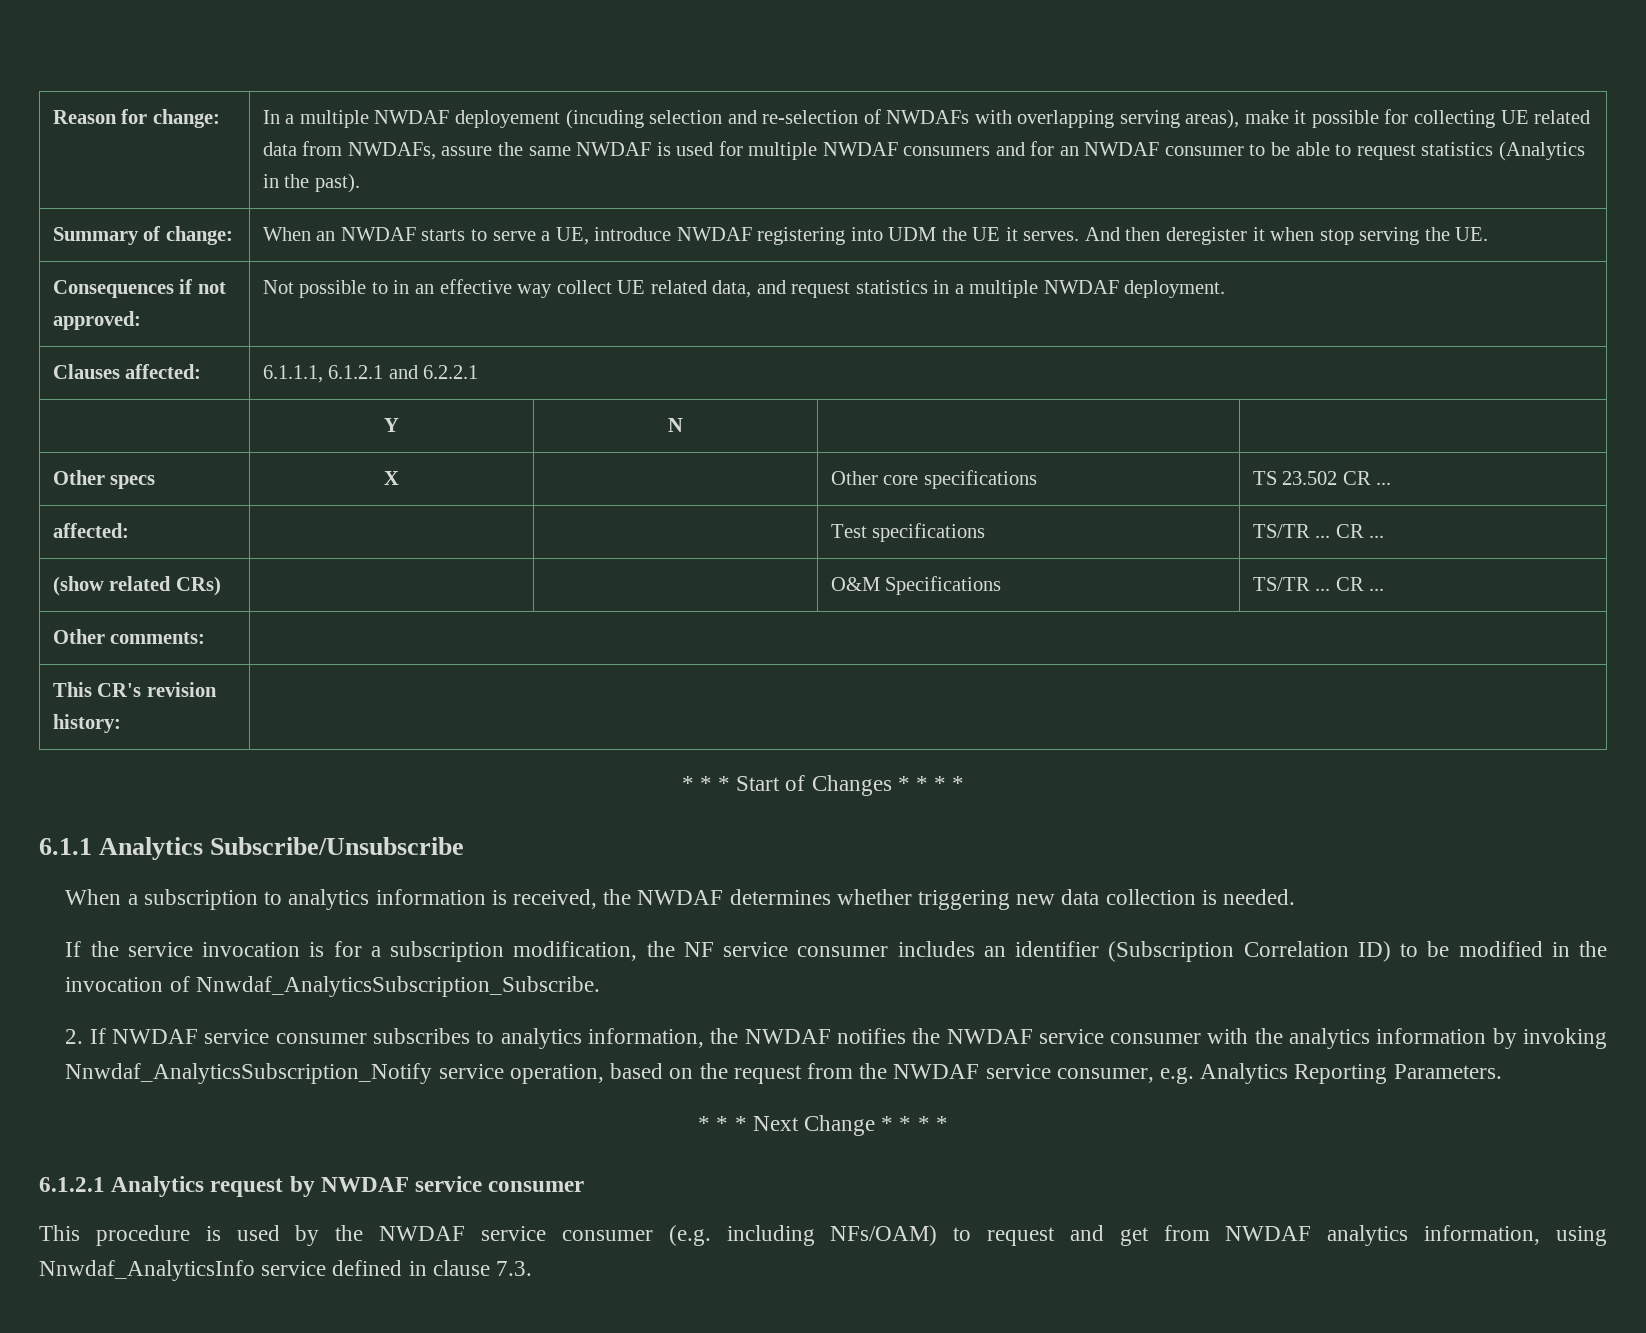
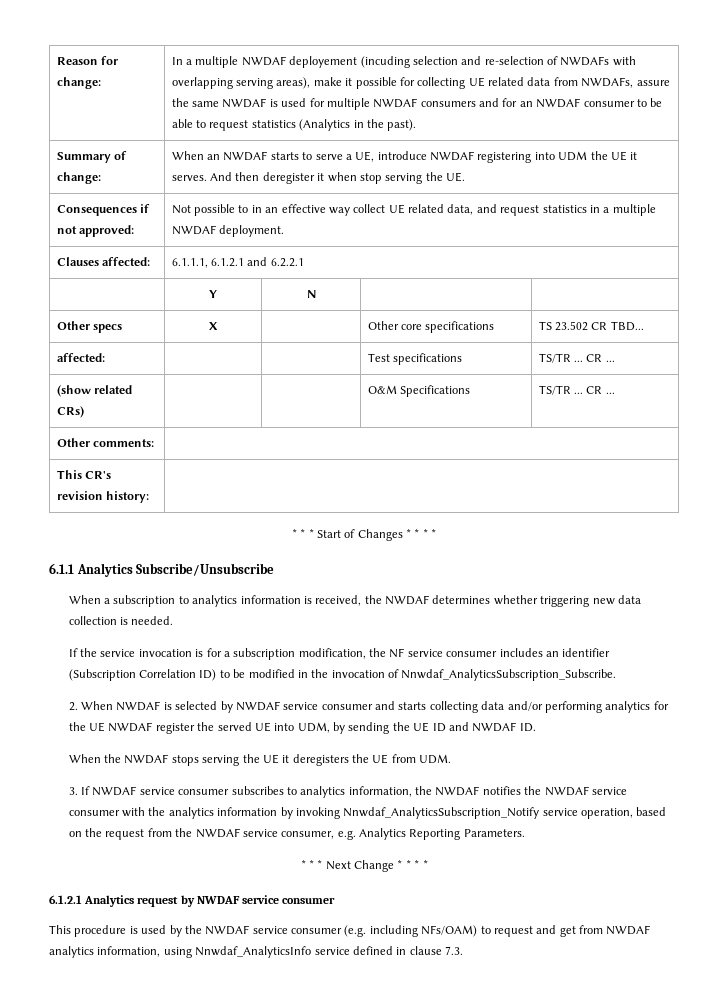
[1376,482,1392,485] ... -> [610,321,644,331] TBD...
(84, 1036) none -> [81,701,669,713] [68,722,536,734] [68,754,452,766] [68,787,78,795] When NWDAF is selected by NWDAF service consumer and starts collecting data and/or performing analytics for the UE NWDAF register the served UE into UDM, by sending the UE ID and NWDAF ID. // When the NWDAF stops serving the UE it deregisters the UE from UDM. // 3.

